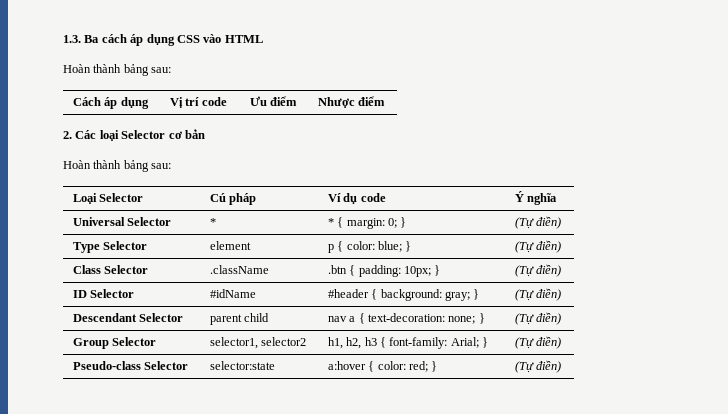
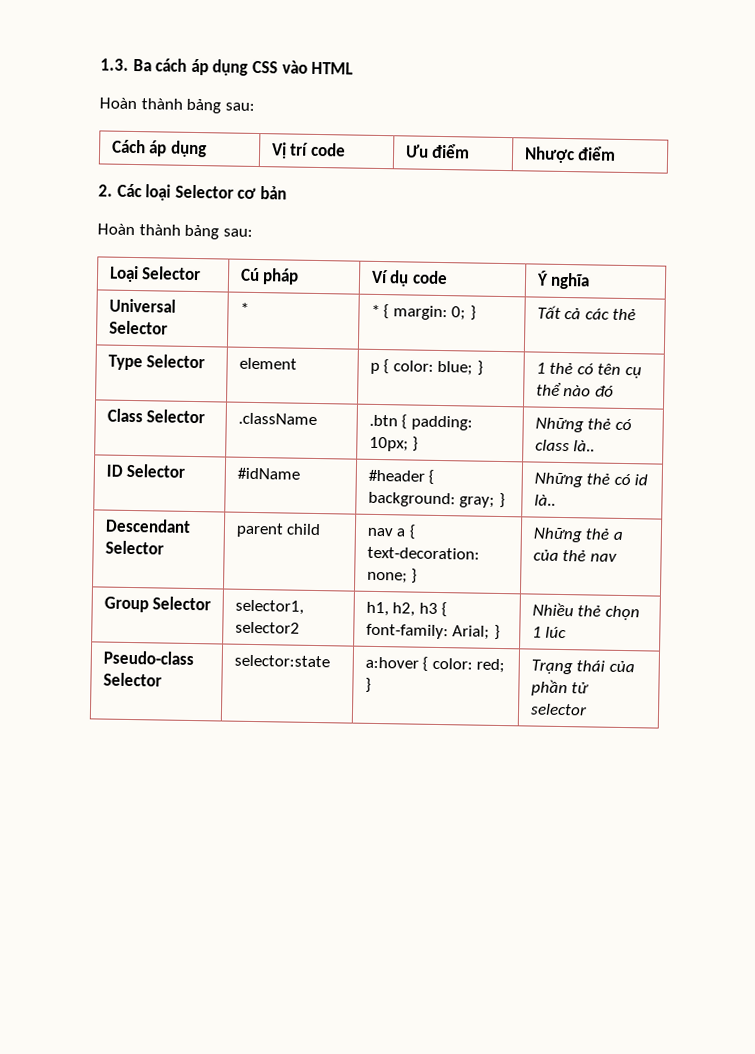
[514,216,562,229] (Tự điền) -> [536,305,637,321] Tất cả các thẻ
[514,240,562,253] (Tự điền) -> [535,362,642,379] [535,382,614,397] 1 thẻ có tên cụ thể nào đó
[514,264,562,277] (Tự điền) -> [534,417,632,433] [534,439,596,452] Những thẻ có class là..
[514,288,562,301] (Tự điền) -> [533,472,649,488] [533,494,556,506] Những thẻ có id là..
[514,312,562,325] (Tự điền) -> [532,527,623,543] [532,549,617,562] Những thẻ a của thẻ nav
[514,336,562,349] (Tự điền) -> [531,602,640,621] [531,626,568,639] Nhiều thẻ chọn 1 lúc
[514,360,562,373] (Tự điền) -> [530,659,635,675] [530,679,590,697] [529,703,587,716] Trạng thái của phần tử selector

